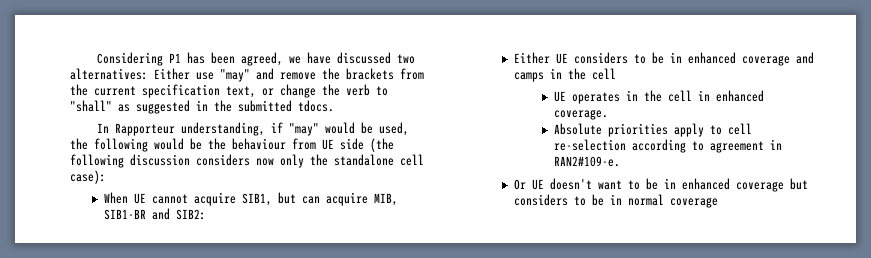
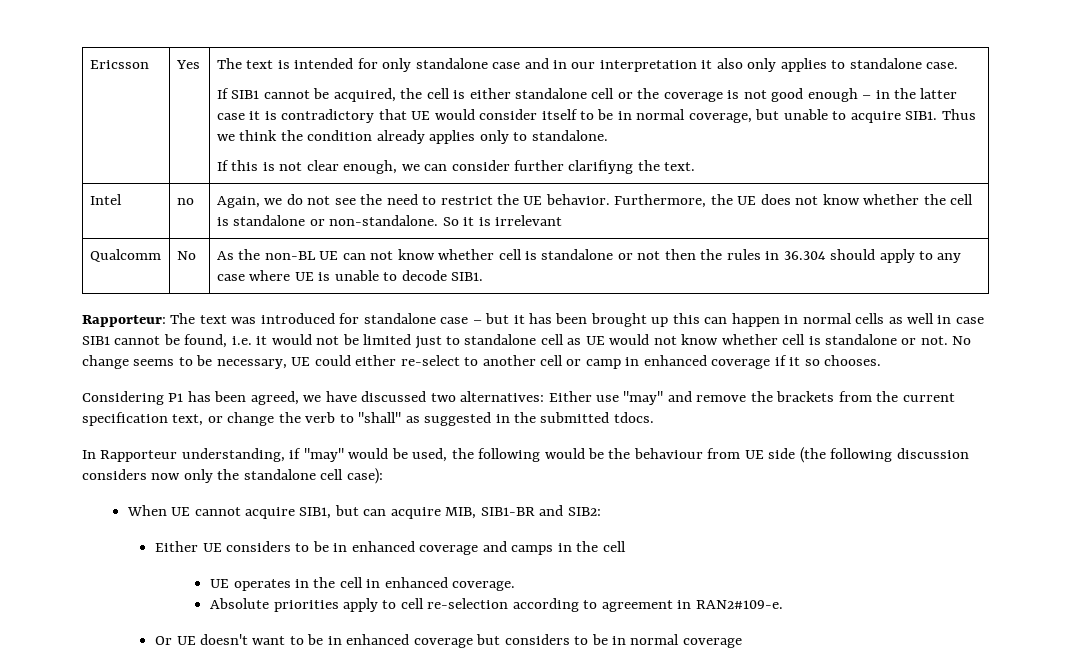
(97, 59) none -> [89,60,149,69] [175,60,200,69] [216,58,959,72] [216,88,958,102] [216,109,976,123] [216,130,608,144] [216,160,696,174] [89,194,122,205] [176,198,194,205] [216,194,973,208] [216,215,563,226] [89,249,161,262] [176,251,196,260] [216,249,962,263] [216,270,484,281] [82,313,984,327] [82,334,972,349] [82,355,882,369] Ericsson | Yes | The text is intended for only standalone case and in our interpretation it also only applies to standalone case. // If SIB1 cannot be acquired, the cell is either standalone cell or the coverage is not good enough – in the latter case it is contradictory that UE would consider itself to be in normal coverage, but unable to acquire SIB1. Thus we think the condition already applies only to standalone. // If this is not clear enough, we can consider further clarifiyng the text. // Intel | no | Again, we do not see the need to restrict the UE behavior. Furthermore, the UE does not know whether the cell is standalone or non-standalone. So it is irrelevant // Qualcomm | No | As the non-BL UE can not know whether cell is standalone or not then the rules in 36.304 should apply to any case where UE is unable to decode SIB1. // Rapporteur: The text was introduced for standalone case – but it has been brought up this can happen in normal cells as well in case SIB1 cannot be found, i.e. it would not be limited just to standalone cell as UE would not know whether cell is standalone or not. No change seems to be necessary, UE could either re-select to another cell or camp in enhanced coverage if it so chooses. //

